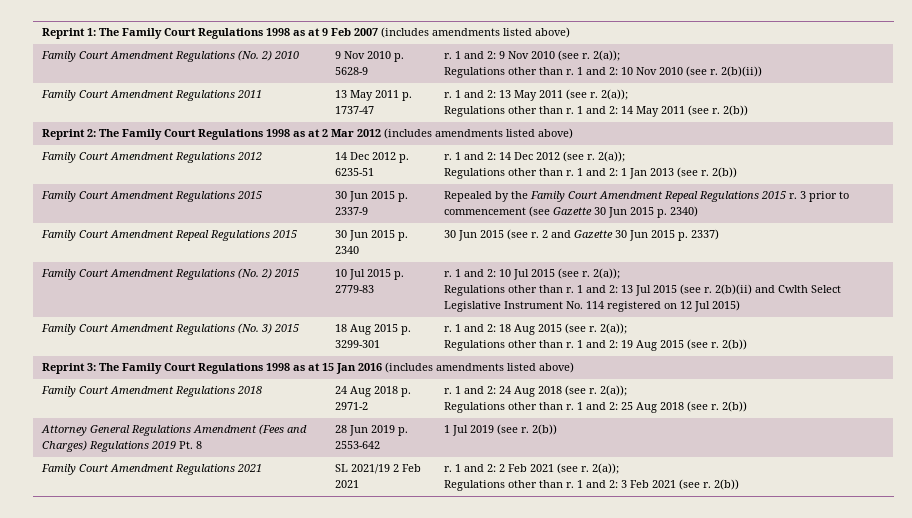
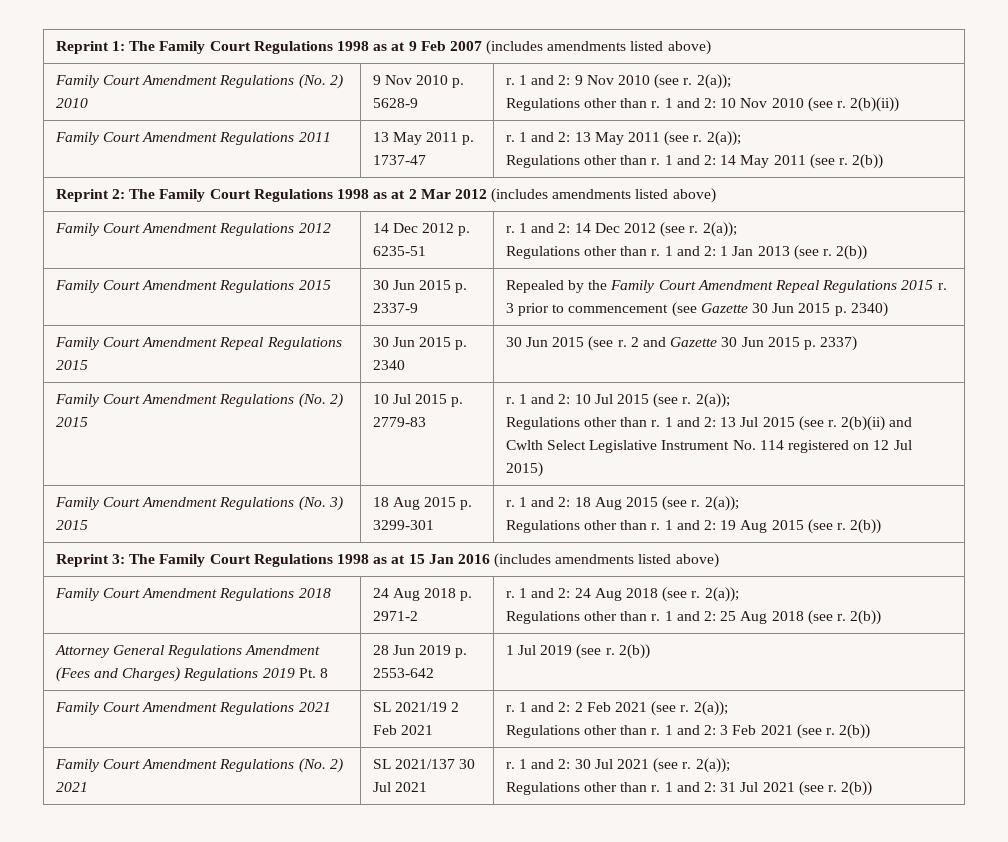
(739, 484) none -> [54,758,343,773] [55,782,88,792] [372,759,476,769] [372,782,428,792] [505,758,730,773] [505,781,873,796] // Family Court Amendment Regulations (No. 2) 2021 | SL 2021/137 30 Jul 2021 | r. 1 and 2: 30 Jul 2021 (see r. 2(a)); // Regulations other than r. 1 and 2: 31 Jul 2021 (see r. 2(b))

